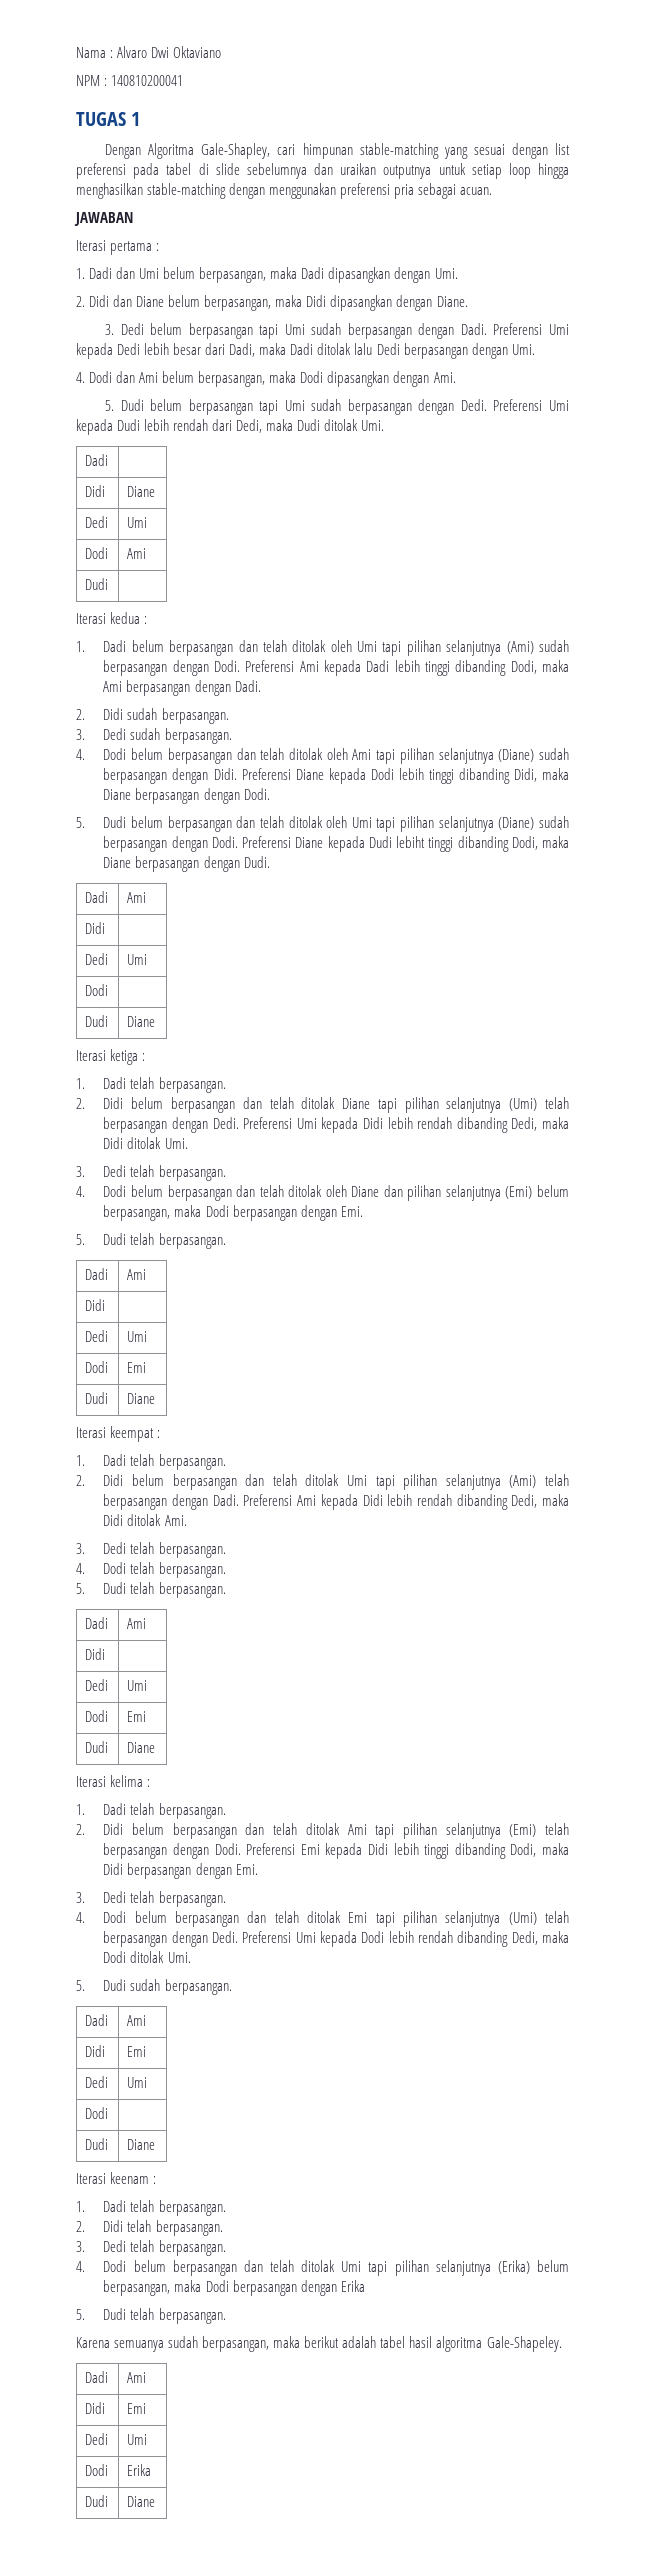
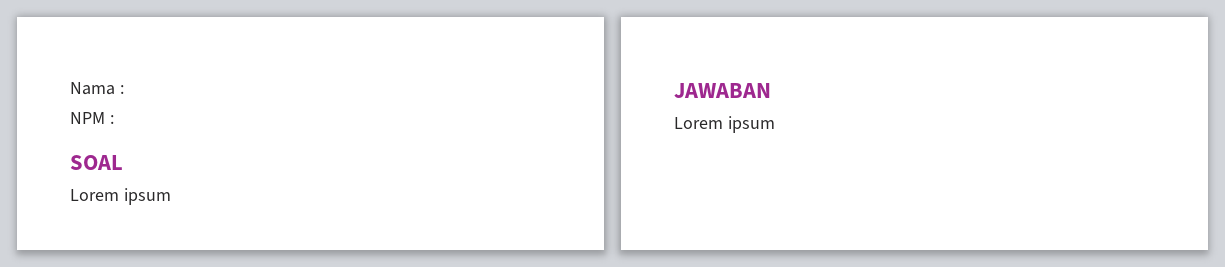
[117,46,222,58] Alvaro Dwi Oktaviano -> (124, 89) none
[111,75,184,86] [76,112,141,126] [105,143,570,159] [76,163,570,179] [76,183,493,199] [74,212,133,226] [76,240,160,255] [76,267,458,283] [76,295,468,311] [105,323,569,339] [76,343,535,359] [76,371,456,387] [105,399,569,415] [76,419,385,435] [85,454,109,466] [85,485,106,497] [127,486,156,497] [85,516,109,528] [127,517,148,528] [85,547,109,559] [127,548,147,559] [85,578,109,590] [76,612,148,624] [76,640,569,656] [103,660,570,676] [103,680,261,696] [76,708,229,724] [76,728,232,744] [76,748,570,764] [103,768,569,784] [103,788,270,804] [76,816,569,832] [103,836,569,852] [103,856,270,872] [85,891,109,903] [127,892,147,903] [85,922,106,934] [85,953,109,965] [127,954,148,965] [85,984,109,996] [85,1015,109,1027] [127,1016,156,1027] [76,1049,146,1065] [76,1077,226,1093] [76,1097,569,1113] [103,1117,569,1133] [103,1137,188,1149] [76,1165,226,1181] [76,1185,569,1201] [103,1205,363,1221] [76,1233,226,1249] [85,1268,109,1280] [127,1269,147,1280] [85,1299,106,1311] [85,1330,109,1342] [127,1331,148,1342] [85,1361,109,1373] [127,1362,147,1373] [85,1392,109,1404] [127,1393,156,1404] [76,1426,161,1442] [76,1454,226,1470] [76,1474,569,1490] [103,1494,570,1510] [103,1514,187,1526] [76,1542,226,1558] [76,1562,226,1578] [76,1582,226,1598] [85,1617,109,1629] [127,1618,147,1629] [85,1648,106,1660] [85,1679,109,1691] [127,1680,148,1691] [85,1710,109,1722] [127,1711,147,1722] [85,1741,109,1753] [127,1742,156,1753] [76,1775,151,1787] [76,1803,226,1819] [76,1823,570,1839] [103,1843,569,1859] [103,1863,258,1879] [76,1891,226,1907] [76,1911,570,1927] [103,1931,570,1947] [103,1951,191,1963] [76,1979,232,1995] [85,2014,109,2026] [127,2015,147,2026] [85,2045,106,2057] [127,2046,147,2057] [85,2076,109,2088] [127,2077,148,2088] [85,2107,109,2119] [85,2138,109,2150] [127,2139,156,2150] [76,2172,157,2184] [76,2200,226,2216] [76,2220,223,2236] [76,2240,226,2256] [76,2260,570,2276] [103,2280,365,2296] [76,2308,226,2324] [76,2336,562,2352] [85,2371,109,2383] [127,2372,147,2383] [85,2402,106,2414] [127,2403,147,2414] [85,2433,109,2445] [127,2434,148,2445] [85,2464,109,2476] [127,2464,152,2476] [85,2495,109,2507] [127,2496,156,2507] 140810200041 // TUGAS 1 // Dengan Algoritma Gale-Shapley, cari himpunan stable-matching yang sesuai dengan list preferensi pada tabel di slide sebelumnya dan uraikan outputnya untuk setiap loop hingga menghasilkan stable-matching dengan menggunakan preferensi pria sebagai acuan. // JAWABAN // Iterasi pertama : // 1. Dadi dan Umi belum berpasangan, maka Dadi dipasangkan dengan Umi. // 2. Didi dan Diane belum berpasangan, maka Didi dipasangkan dengan Diane. // 3. Dedi belum berpasangan tapi Umi sudah berpasangan dengan Dadi. Preferensi Umi kepada Dedi lebih besar dari Dadi, maka Dadi ditolak lalu Dedi berpasangan dengan Umi. // 4. Dodi dan Ami belum berpasangan, maka Dodi dipasangkan dengan Ami. // 5. Dudi belum berpasangan tapi Umi sudah berpasangan dengan Dedi. Preferensi Umi kepada Dudi lebih rendah dari Dedi, maka Dudi ditolak Umi. // Dadi | // Didi | Diane // Dedi | Umi // Dodi | Ami // Dudi | // Iterasi kedua : // 1. Dadi belum berpasangan dan telah ditolak oleh Umi tapi pilihan selanjutnya (Ami) sudah berpasangan dengan Dodi. Preferensi Ami kepada Dadi lebih tinggi dibanding Dodi, maka Ami berpasangan dengan Dadi. // 2. Didi sudah berpasangan. // 3. Dedi sudah berpasangan. // 4. Dodi belum berpasangan dan telah ditolak oleh Ami tapi pilihan selanjutnya (Diane) sudah berpasangan dengan Didi. Preferensi Diane kepada Dodi lebih tinggi dibanding Didi, maka Diane berpasangan dengan Dodi. // 5. Dudi belum berpasangan dan telah ditolak oleh Umi tapi pilihan selanjutnya (Diane) sudah berpasangan dengan Dodi. Preferensi Diane kepada Dudi lebiht tinggi dibanding Dodi, maka Diane berpasangan dengan Dudi. // Dadi | Ami // Didi | // Dedi | Umi // Dodi | // Dudi | Diane // Iterasi ketiga : // 1. Dadi telah berpasangan. // 2. Didi belum berpasangan dan telah ditolak Diane tapi pilihan selanjutnya (Umi) telah berpasangan dengan Dedi. Preferensi Umi kepada Didi lebih rendah dibanding Dedi, maka Didi ditolak Umi. // 3. Dedi telah berpasangan. // 4. Dodi belum berpasangan dan telah ditolak oleh Diane dan pilihan selanjutnya (Emi) belum berpasangan, maka Dodi berpasangan dengan Emi. // 5. Dudi telah berpasangan. // Dadi | Ami // Didi | // Dedi | Umi // Dodi | Emi // Dudi | Diane // Iterasi keempat : // 1. Dadi telah berpasangan. // 2. Didi belum berpasangan dan telah ditolak Umi tapi pilihan selanjutnya (Ami) telah berpasangan dengan Dadi. Preferensi Ami kepada Didi lebih rendah dibanding Dedi, maka Didi ditolak Ami. // 3. Dedi telah berpasangan. // 4. Dodi telah berpasangan. // 5. Dudi telah berpasangan. // Dadi | Ami // Didi | // Dedi | Umi // Dodi | Emi // Dudi | Diane // Iterasi kelima : // 1. Dadi telah berpasangan. // 2. Didi belum berpasangan dan telah ditolak Ami tapi pilihan selanjutnya (Emi) telah berpasangan dengan Dodi. Preferensi Emi kepada Didi lebih tinggi dibanding Dodi, maka Didi berpasangan dengan Emi. // 3. Dedi telah berpasangan. // 4. Dodi belum berpasangan dan telah ditolak Emi tapi pilihan selanjutnya (Umi) telah berpasangan dengan Dedi. Preferensi Umi kepada Dodi lebih rendah dibanding Dedi, maka Dodi ditolak Umi. // 5. Dudi sudah berpasangan. // Dadi | Ami // Didi | Emi // Dedi | Umi // Dodi | // Dudi | Diane // Iterasi keenam : // 1. Dadi telah berpasangan. // 2. Didi telah berpasangan. // 3. Dedi telah berpasangan. // 4. Dodi belum berpasangan dan telah ditolak Umi tapi pilihan selanjutnya (Erika) belum berpasangan, maka Dodi berpasangan dengan Erika // 5. Dudi telah berpasangan. // Karena semuanya sudah berpasangan, maka berikut adalah tabel hasil algoritma Gale-Shapeley. // Dadi | Ami // Didi | Emi // Dedi | Umi // Dodi | Erika // Dudi | Diane -> [70,155,123,170] [70,188,171,205] [674,83,771,98] [674,116,775,133] // SOAL // Lorem ipsum // JAWABAN // Lorem ipsum

